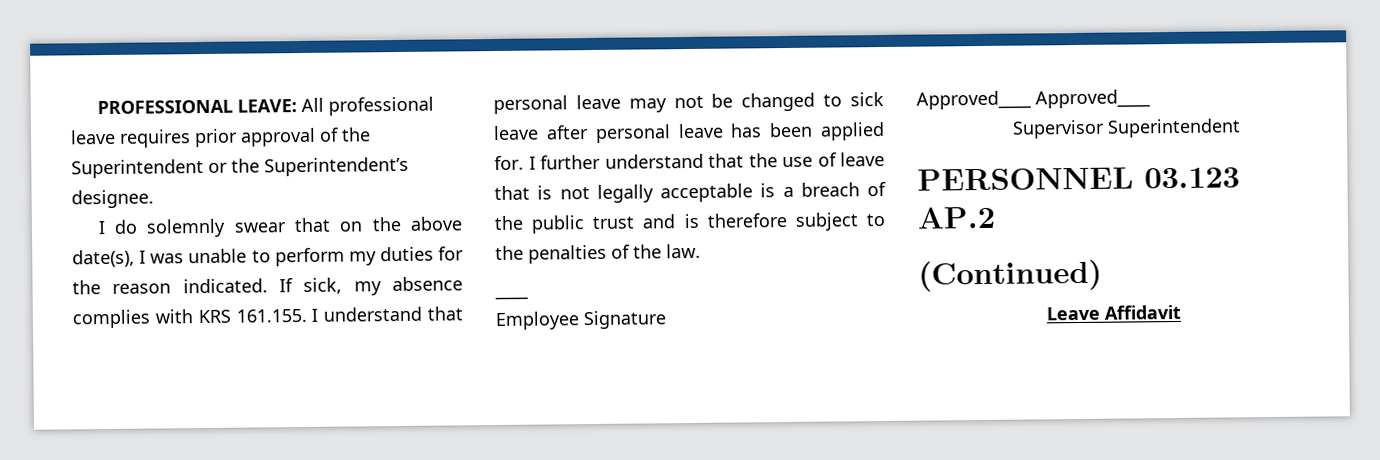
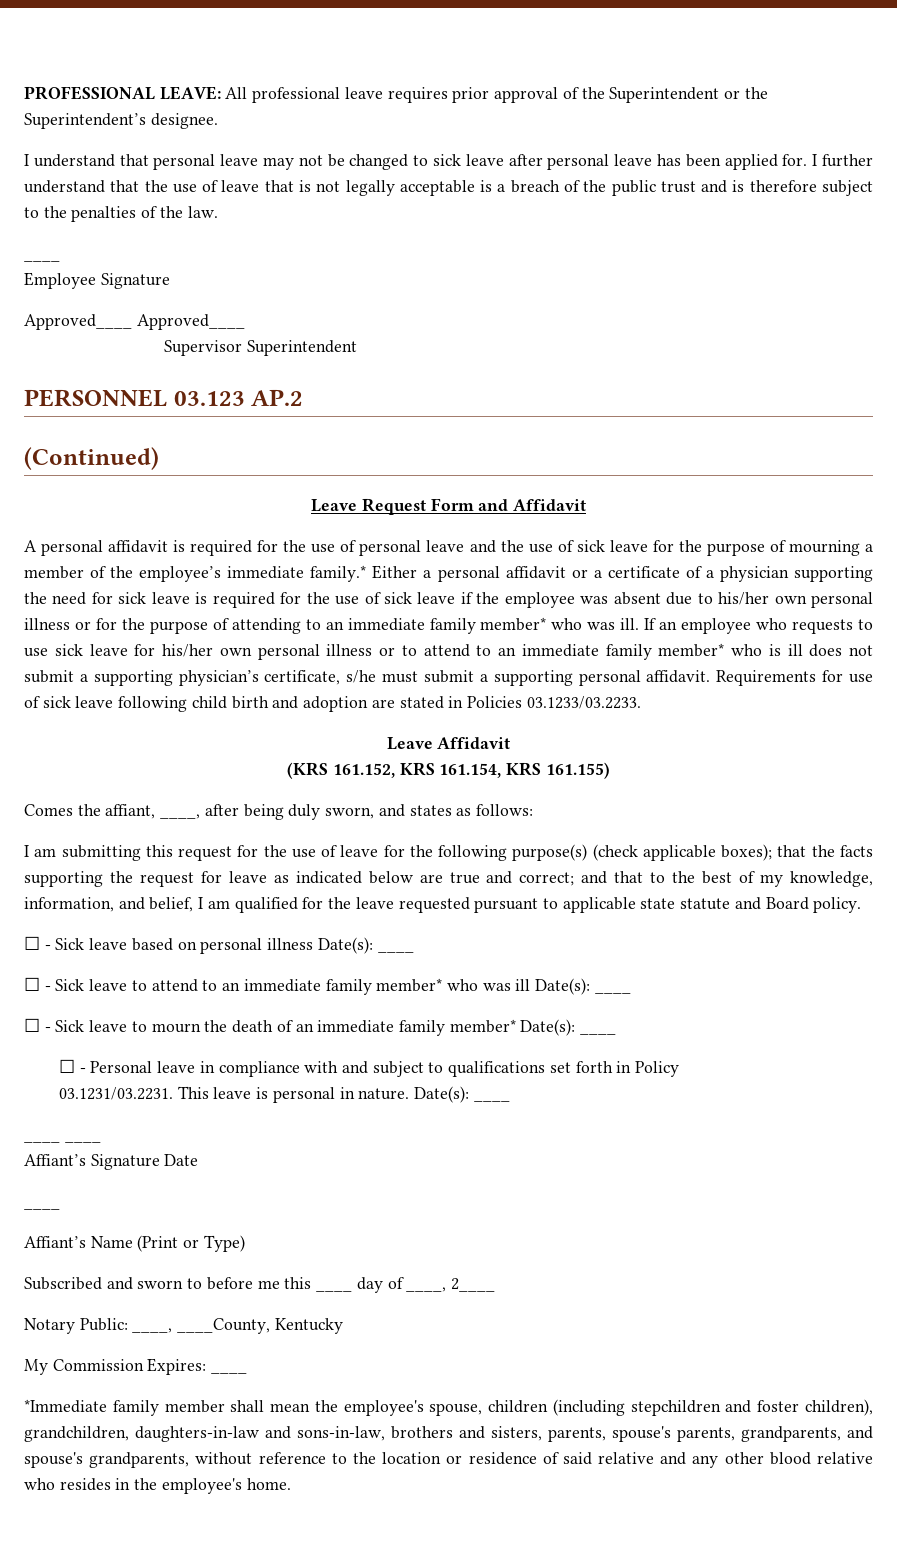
[113,216,462,238] [72,246,464,268] [72,276,463,296] [72,308,319,329] do solemnly swear that on the above date(s), I was unable to perform my duties for the reason indicated. If sick, my absence complies with KRS 161.155. I -> (29, 160) none
[1104,304,1181,320] Affidavit -> [361,498,586,515] [24,540,873,556] [24,565,873,582] [24,592,874,608] [24,617,874,634] [24,643,873,660] [24,670,873,686] [24,696,641,712] [386,737,511,750] [287,762,610,779] [24,804,533,820] [24,844,873,861] [24,871,873,887] [24,897,862,913] [24,936,414,954] [24,977,631,995] [24,1018,617,1036] [58,1059,680,1077] [58,1086,510,1103] [24,1140,101,1143] [24,1154,199,1170] [24,1207,60,1210] [24,1235,245,1252] [24,1277,312,1290] [316,1277,495,1293] [24,1318,343,1334] [24,1358,248,1375] [24,1399,873,1416] [24,1426,873,1442] [24,1452,873,1468] [24,1478,291,1494] Request Form and Affidavit // A personal affidavit is required for the use of personal leave and the use of sick leave for the purpose of mourning a member of the employee’s immediate family.* Either a personal affidavit or a certificate of a physician supporting the need for sick leave is required for the use of sick leave if the employee was absent due to his/her own personal illness or for the purpose of attending to an immediate family member* who was ill. If an employee who requests to use sick leave for his/her own personal illness or to attend to an immediate family member* who is ill does not submit a supporting physician’s certificate, s/he must submit a supporting personal affidavit. Requirements for use of sick leave following child birth and adoption are stated in Policies 03.1233/03.2233. // Leave Affidavit // (KRS 161.152, KRS 161.154, KRS 161.155) // Comes the affiant, ____, after being duly sworn, and states as follows: // I am submitting this request for the use of leave for the following purpose(s) (check applicable boxes); that the facts supporting the request for leave as indicated below are true and correct; and that to the best of my knowledge, information, and belief, I am qualified for the leave requested pursuant to applicable state statute and Board policy. // ☐ - Sick leave based on personal illness Date(s): ____ // ☐ - Sick leave to attend to an immediate family member* who was ill Date(s): ____ // ☐ - Sick leave to mourn the death of an immediate family member* Date(s): ____ // ☐ - Personal leave in compliance with and subject to qualifications set forth in Policy // 03.1231/03.2231. This leave is personal in nature. Date(s): ____ // ____ ____ // Affiant’s Signature Date // ____ // Affiant’s Name (Print or Type) // Subscribed and sworn to before me this ____ day of ____, 2____ // Notary Public: ____, ____County, Kentucky // My Commission Expires: ____ // *Immediate family member shall mean the employee's spouse, children (including stepchildren and foster children), grandchildren, daughters-in-law and sons-in-law, brothers and sisters, parents, spouse's parents, grandparents, and spouse's grandparents, without reference to the location or residence of said relative and any other blood relative who resides in the employee's home.

